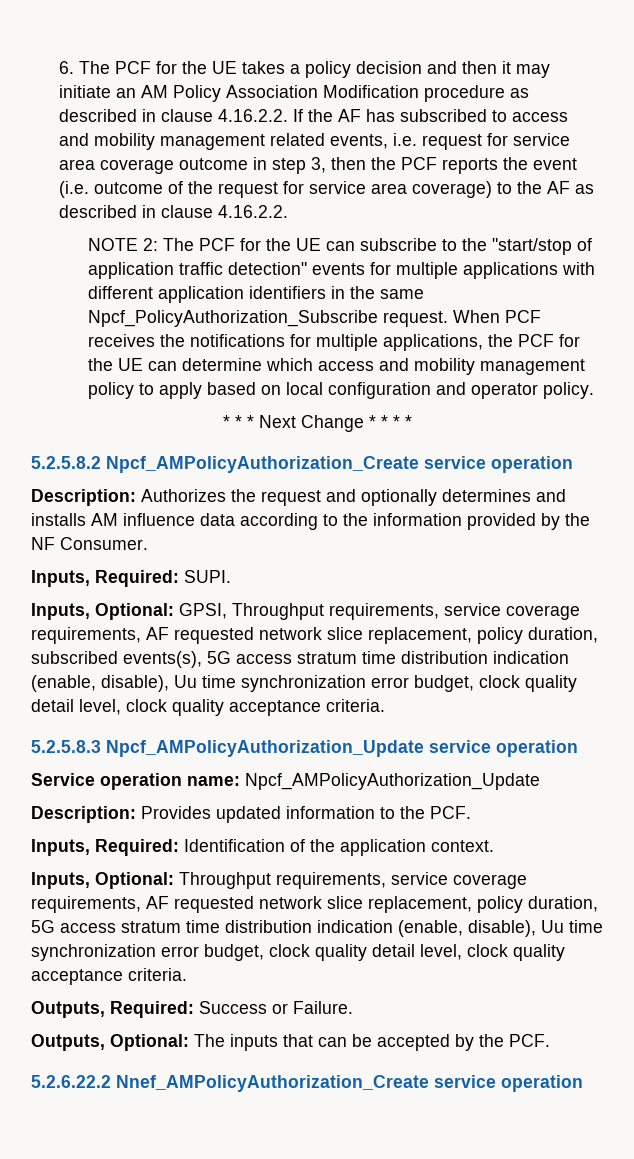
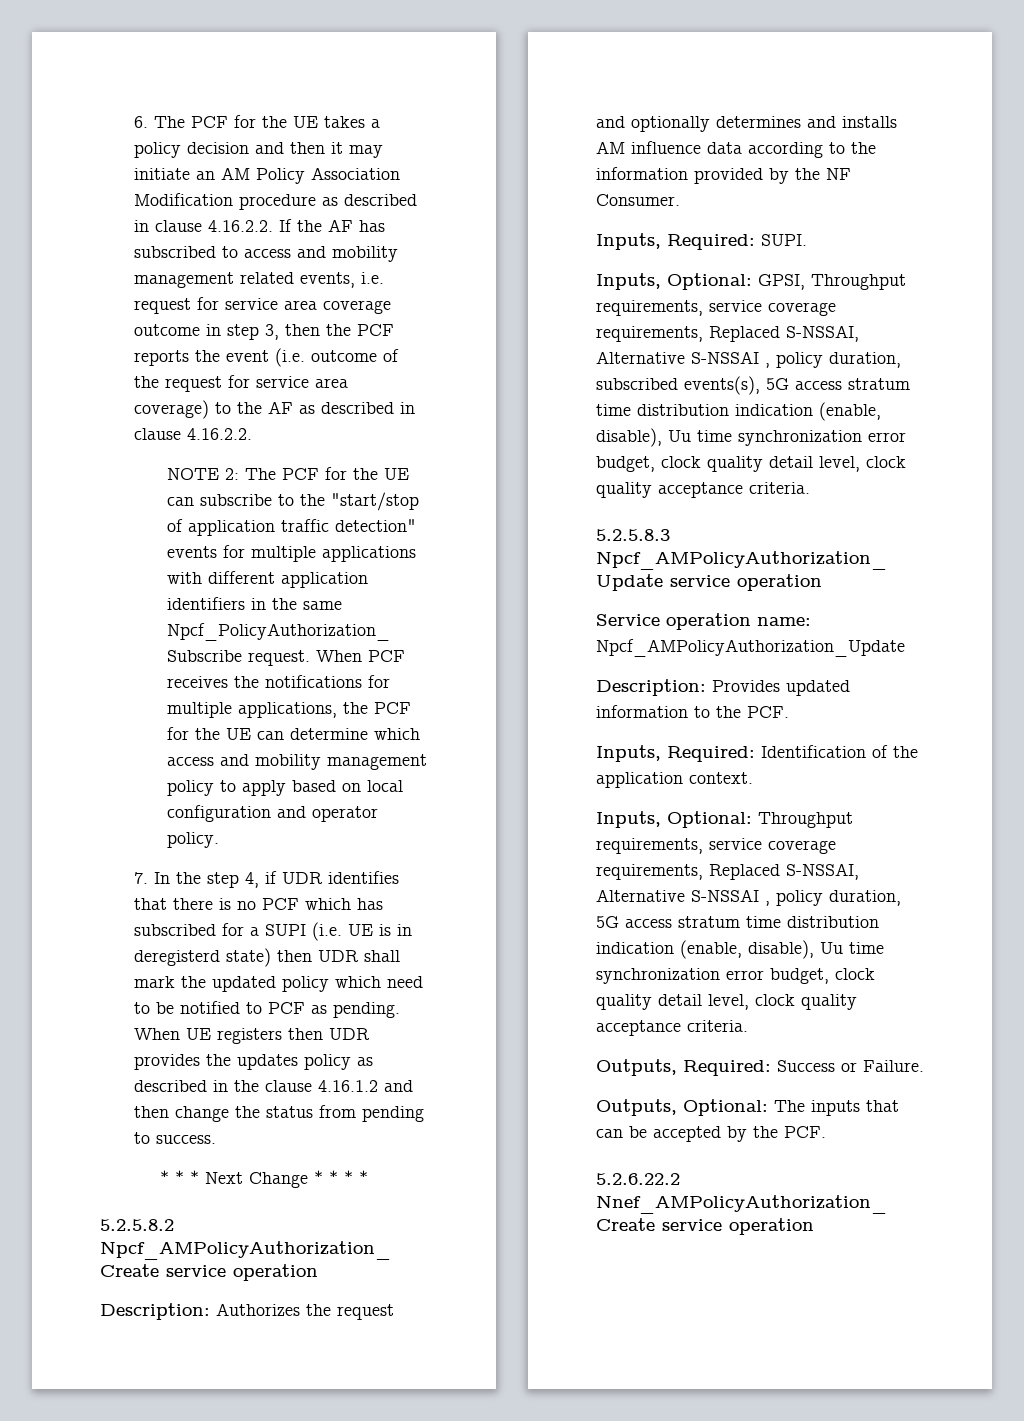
(594, 390) none -> [133,871,399,888] [133,898,383,910] [133,922,412,941] [133,948,400,967] [133,976,423,992] [133,1001,400,1018] [133,1028,370,1044] [133,1054,373,1070] [133,1080,413,1092] [133,1105,424,1122] [133,1132,216,1144] // 7. In the step 4, if UDR identifies that there is no PCF which has subscribed for a SUPI (i.e. UE is in deregisterd state) then UDR shall mark the updated policy which need to be notified to PCF as pending. When UE registers then UDR provides the updates policy as described in the clause 4.16.1.2 and then change the status from pending to success.
[146,627,472,644] AF requested network slice replacement, -> [709,325,859,342] [596,351,770,368] Replaced S-NSSAI, Alternative S-NSSAI ,
[146,896,472,913] AF requested network slice replacement, -> [709,863,859,880] [596,889,770,906] Replaced S-NSSAI, Alternative S-NSSAI ,

